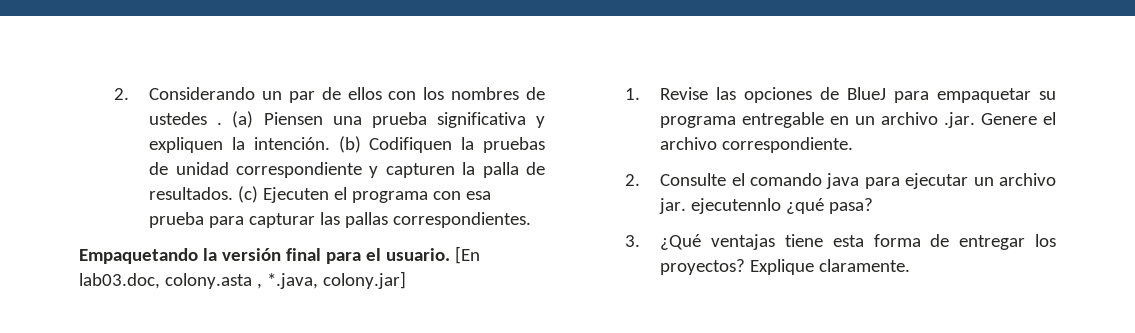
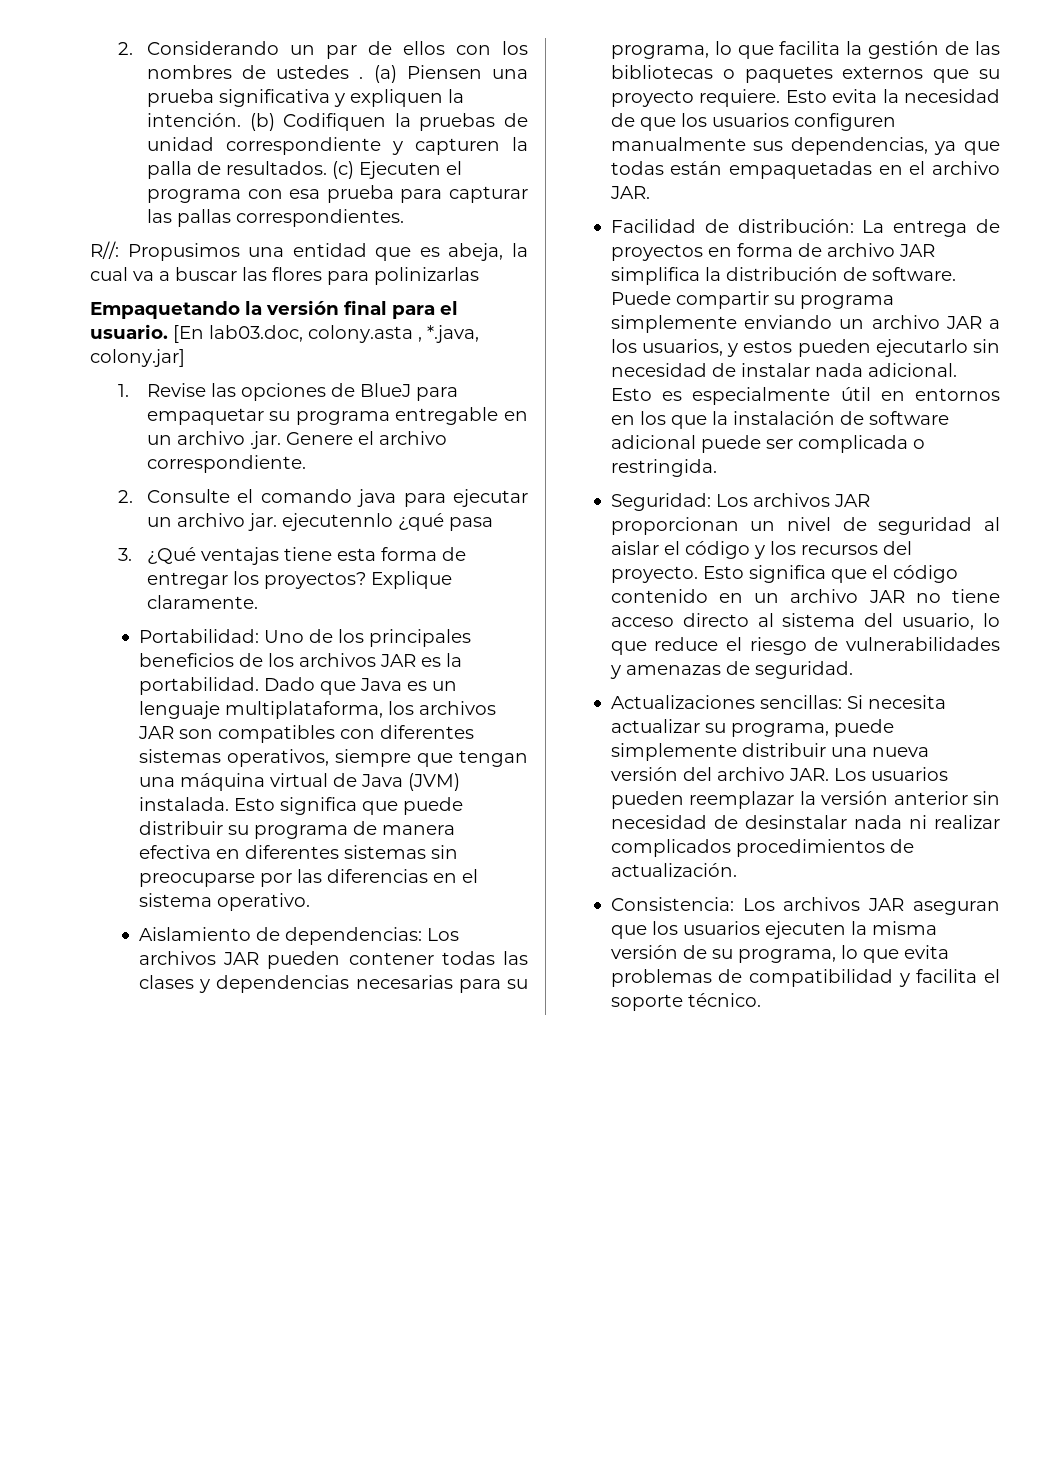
(532, 220) none -> [90,241,528,261] [90,267,479,285] // R//: Propusimos una entidad que es abeja, la cual va a buscar las flores para polinizarlas
[829,198,874,214] pasa? -> [448,517,493,531] pasa
(911, 265) none -> [138,629,471,647] [138,653,462,667] [138,677,457,695] [138,701,496,719] [137,725,474,743] [138,749,528,767] [138,773,460,791] [138,797,463,815] [138,821,455,839] [138,845,458,859] [138,869,478,887] [138,893,310,911] [138,927,459,945] [138,951,528,969] [138,975,528,993] [610,41,1001,59] [610,65,1000,83] [610,89,1000,107] [610,113,896,131] [610,137,1000,155] [610,161,1000,179] [609,186,650,199] [610,219,1000,237] [610,243,935,261] [610,267,956,285] [610,291,894,309] [610,315,1000,333] [610,339,1000,357] [610,363,957,377] [610,387,1000,405] [610,411,949,429] [610,435,925,453] [610,459,717,477] [610,493,870,511] [610,517,1000,535] [610,541,912,559] [610,565,958,583] [610,589,1000,603] [610,613,1000,630] [610,637,1000,655] [609,661,853,679] [610,695,946,709] [610,719,894,737] [610,743,929,761] [610,767,948,781] [610,791,1000,809] [610,815,1000,829] [610,839,914,857] [610,863,737,877] [610,897,1000,915] [610,921,937,939] [610,945,949,963] [610,969,1000,987] [610,993,761,1011] // Portabilidad: Uno de los principales beneficios de los archivos JAR es la portabilidad. Dado que Java es un lenguaje multiplataforma, los archivos JAR son compatibles con diferentes sistemas operativos, siempre que tengan una máquina virtual de Java (JVM) instalada. Esto significa que puede distribuir su programa de manera efectiva en diferentes sistemas sin preocuparse por las diferencias en el sistema operativo. // Aislamiento de dependencias: Los archivos JAR pueden contener todas las clases y dependencias necesarias para su programa, lo que facilita la gestión de las bibliotecas o paquetes externos que su proyecto requiere. Esto evita la necesidad de que los usuarios configuren manualmente sus dependencias, ya que todas están empaquetadas en el archivo JAR. // Facilidad de distribución: La entrega de proyectos en forma de archivo JAR simplifica la distribución de software. Puede compartir su programa simplemente enviando un archivo JAR a los usuarios, y estos pueden ejecutarlo sin necesidad de instalar nada adicional. Esto es especialmente útil en entornos en los que la instalación de software adicional puede ser complicada o restringida. // Seguridad: Los archivos JAR proporcionan un nivel de seguridad al aislar el código y los recursos del proyecto. Esto significa que el código contenido en un archivo JAR no tiene acceso directo al sistema del usuario, lo que reduce el riesgo de vulnerabilidades y amenazas de seguridad. // Actualizaciones sencillas: Si necesita actualizar su programa, puede simplemente distribuir una nueva versión del archivo JAR. Los usuarios pueden reemplazar la versión anterior sin necesidad de desinstalar nada ni realizar complicados procedimientos de actualización. // Consistencia: Los archivos JAR aseguran que los usuarios ejecuten la misma versión de su programa, lo que evita problemas de compatibilidad y facilita el soporte técnico.

